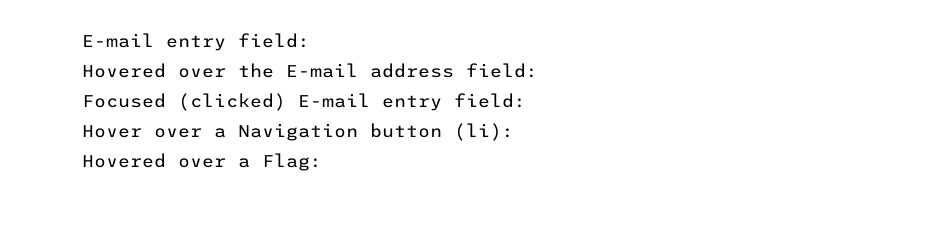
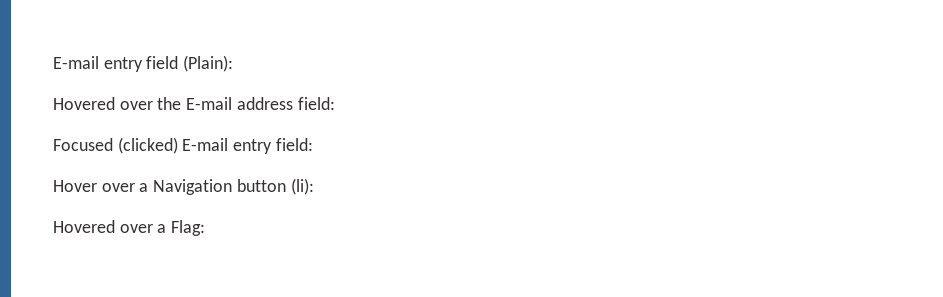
[82,33,310,51] E-mail entry field: -> [53,55,234,72] E-mail entry field (Plain):

